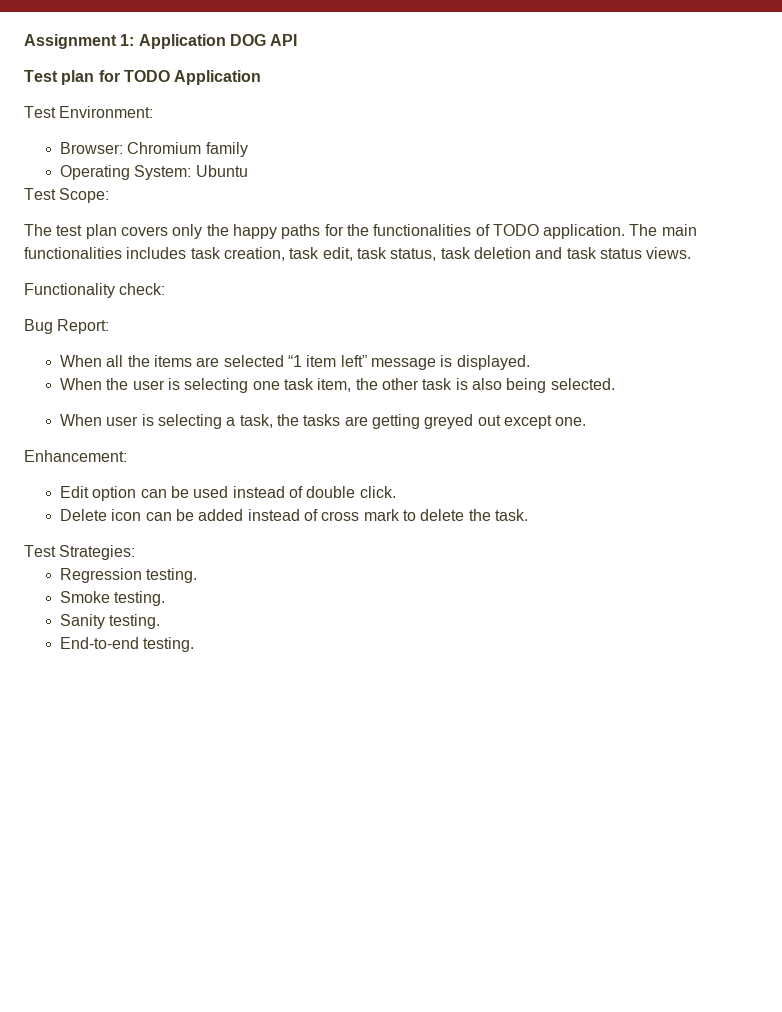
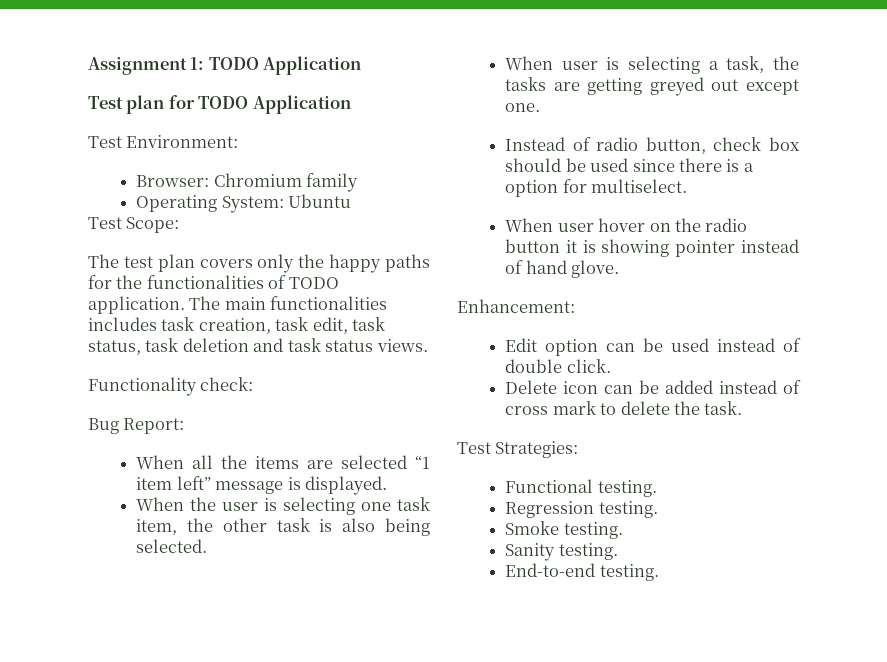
[138,34,298,49] Application DOG API -> [208,56,362,75] TODO Application
(587, 421) none -> [505,137,800,154] [505,158,754,172] [505,179,688,197] [505,218,748,232] [505,239,799,257] [505,260,620,278] // Instead of radio button, check box should be used since there is a option for multiselect. // When user hover on the radio button it is showing pointer instead of hand glove.
(136, 552) none -> [505,479,657,497] // Functional testing.

